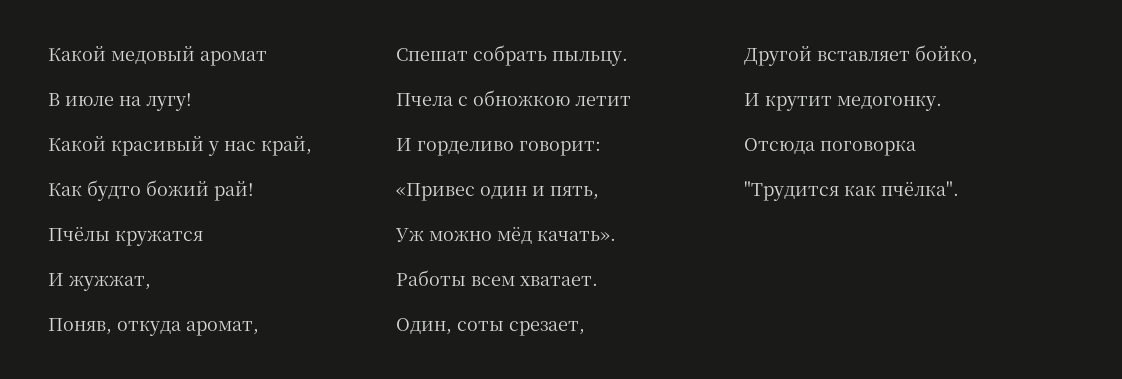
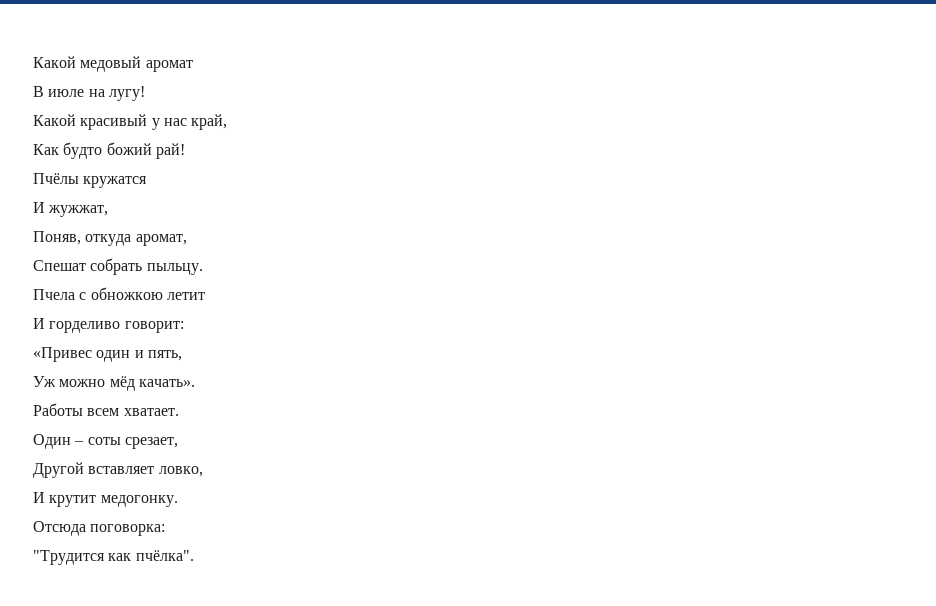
[396,318,452,335] Один, -> [33,434,85,449] Один –
[915,45,978,65] бойко, -> [158,466,203,477] ловко,
[820,140,916,156] поговорка -> [90,524,166,536] поговорка:

